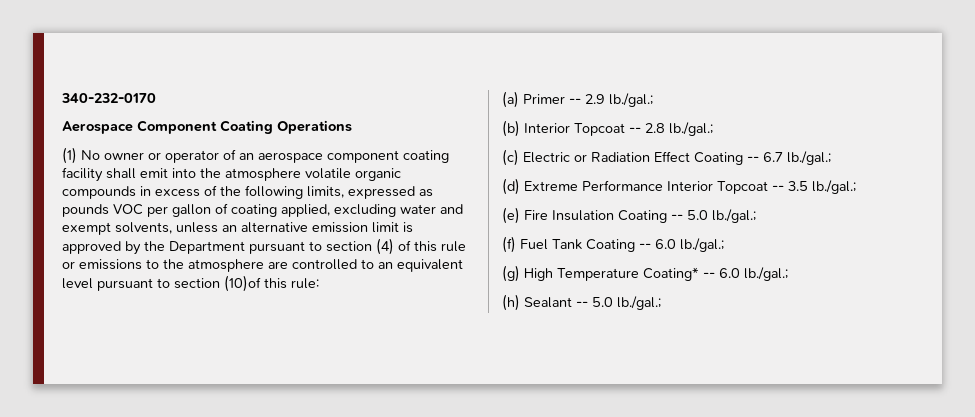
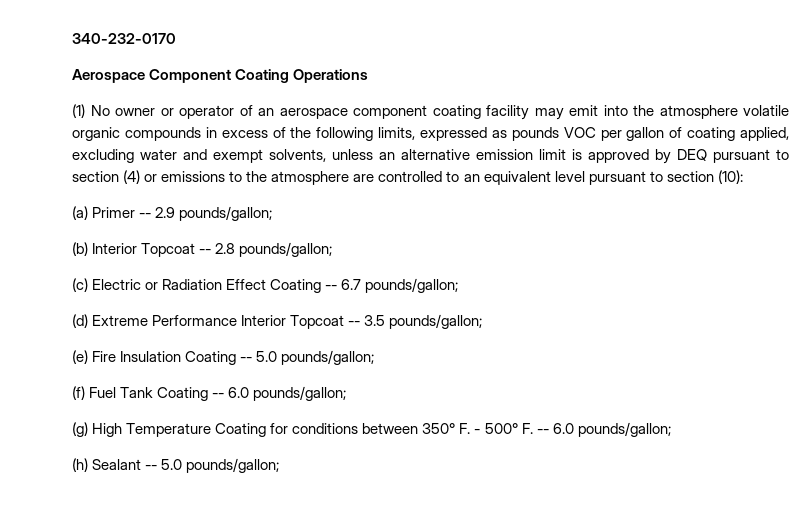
[106,168,136,179] shall -> [534,108,564,120] may
[144,241,245,254] the Department -> [677,149,707,161] DEQ
[398,240,466,252] of this rule -> (141, 177) none
[224,275,319,292] (10)of this rule: -> [717,170,743,184] (10):
[609,93,653,107] lb./gal.; -> [179,206,273,221] pounds/gallon;
[669,122,713,136] lb./gal.; -> [239,242,333,257] pounds/gallon;
[787,151,831,165] lb./gal.; -> [365,278,459,293] pounds/gallon;
[812,180,856,194] lb./gal.; -> [389,314,483,329] pounds/gallon;
[712,209,756,223] lb./gal.; -> [281,350,375,365] pounds/gallon;
[680,238,724,252] lb./gal.; -> [253,386,347,401] pounds/gallon;
[643,267,788,281] Coating* -- 6.0 lb./gal.; -> [215,422,671,437] Coating for conditions between 350° F. - 500° F. -- 6.0 pounds/gallon;
[617,296,661,310] lb./gal.; -> [186,458,280,473] pounds/gallon;

